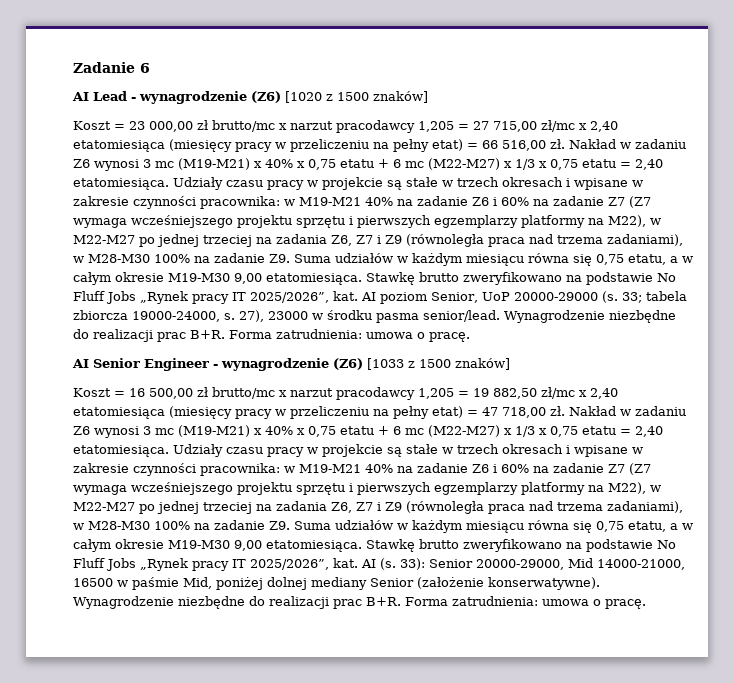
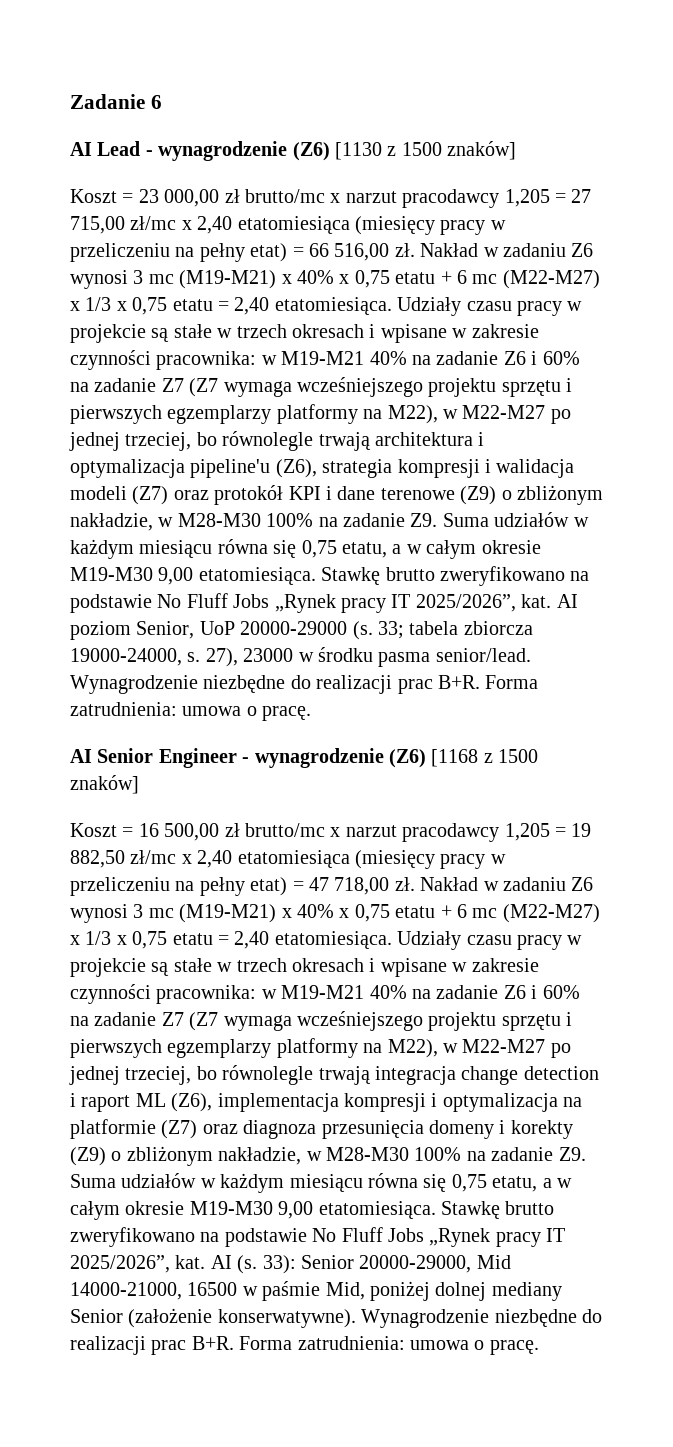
[285,91,322,103] [1020 -> [335,142,382,160] [1130
[203,234,683,247] trzeciej na zadania Z6, Z7 i Z9 (równoległa praca nad trzema zadaniami), -> [125,431,485,451] [70,459,575,478] [70,485,603,505] [70,513,153,531] trzeciej, bo równolegle trwają architektura i optymalizacja pipeline'u (Z6), strategia kompresji i walidacja modeli (Z7) oraz protokół KPI i dane terenowe (Z9) o zbliżonym nakładzie,
[367,358,404,370] [1033 -> [431,749,479,767] [1168
[203,501,683,514] trzeciej na zadania Z6, Z7 i Z9 (równoległa praca nad trzema zadaniami), -> [125,1065,599,1085] [70,1093,583,1112] [70,1119,573,1139] [70,1146,302,1166] trzeciej, bo równolegle trwają integracja change detection i raport ML (Z6), implementacja kompresji i optymalizacja na platformie (Z7) oraz diagnoza przesunięcia domeny i korekty (Z9) o zbliżonym nakładzie,

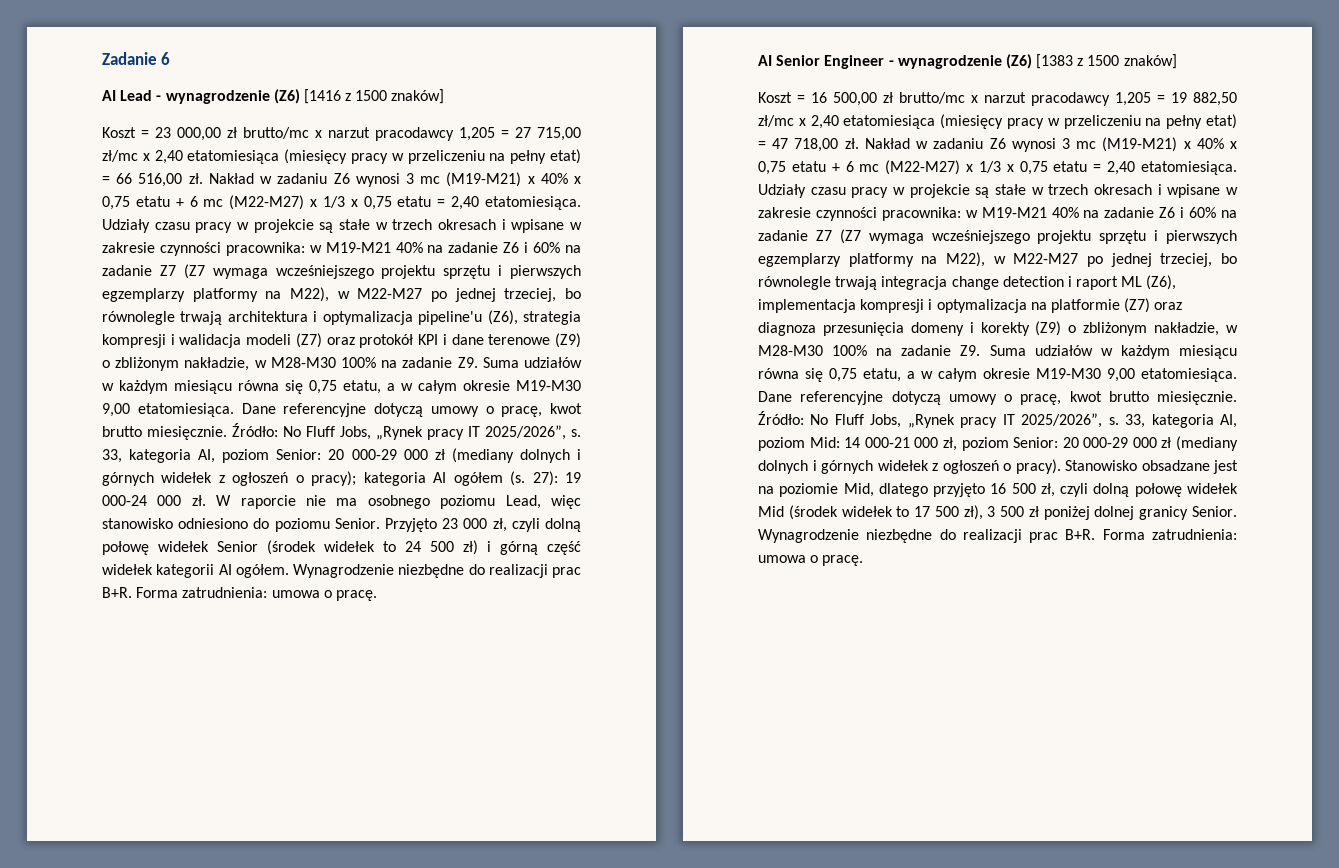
[335,142,382,160] [1130 -> [303,89,341,104] [1416
[321,566,590,586] [70,593,578,613] [70,621,533,640] [70,647,531,667] Stawkę brutto zweryfikowano na podstawie No Fluff Jobs „Rynek pracy IT 2025/2026”, kat. AI poziom Senior, UoP 20000-29000 (s. 33; tabela zbiorcza 19000-24000, s. 27), 23000 w środku pasma senior/lead. -> [241,403,582,417] [102,423,581,440] [102,448,581,463] [102,471,581,486] [102,495,581,509] [102,518,581,532] [102,540,581,555] [102,564,289,578] Dane referencyjne dotyczą umowy o pracę, kwot brutto miesięcznie. Źródło: No Fluff Jobs, „Rynek pracy IT 2025/2026”, s. 33, kategoria AI, poziom Senior: 20 000-29 000 zł (mediany dolnych i górnych widełek z ogłoszeń o pracy); kategoria AI ogółem (s. 27): 19 000-24 000 zł. W raporcie nie ma osobnego poziomu Lead, więc stanowisko odniesiono do poziomu Senior. Przyjęto 23 000 zł, czyli dolną połowę widełek Senior (środek widełek to 24 500 zł) i górną część widełek kategorii AI ogółem.
[431,749,479,767] [1168 -> [1036,54,1074,69] [1383
[441,1201,555,1219] [70,1227,566,1247] [70,1255,511,1274] [70,1281,562,1301] [70,1308,356,1328] Stawkę brutto zweryfikowano na podstawie No Fluff Jobs „Rynek pracy IT 2025/2026”, kat. AI (s. 33): Senior 20000-29000, Mid 14000-21000, 16500 w paśmie Mid, poniżej dolnej mediany Senior (założenie konserwatywne). -> [758,391,1237,405] [758,411,1237,428] [758,436,1238,451] [758,459,1238,474] [758,483,1238,497] [758,505,1237,520] Dane referencyjne dotyczą umowy o pracę, kwot brutto miesięcznie. Źródło: No Fluff Jobs, „Rynek pracy IT 2025/2026”, s. 33, kategoria AI, poziom Mid: 14 000-21 000 zł, poziom Senior: 20 000-29 000 zł (mediany dolnych i górnych widełek z ogłoszeń o pracy). Stanowisko obsadzane jest na poziomie Mid, dlatego przyjęto 16 500 zł, czyli dolną połowę widełek Mid (środek widełek to 17 500 zł), 3 500 zł poniżej dolnej granicy Senior.

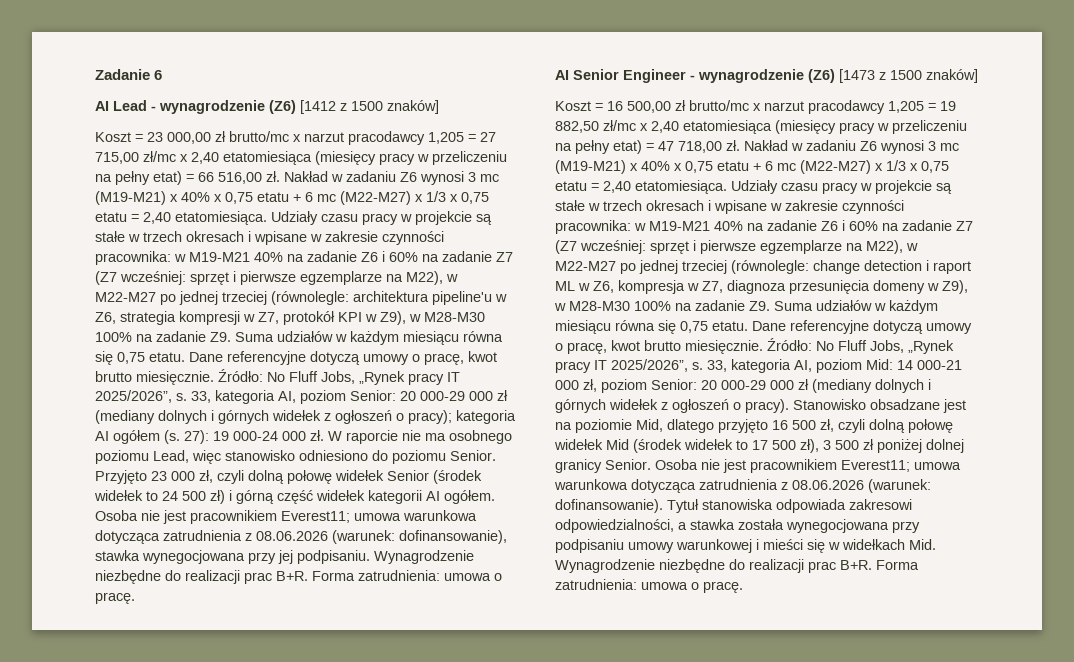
[303,89,341,104] [1416 -> [300,100,336,114] [1412
[212,265,581,279] [102,287,581,302] [102,310,581,325] [102,333,581,348] [102,357,250,371] wymaga wcześniejszego projektu sprzętu i pierwszych egzemplarzy platformy na M22), w M22-M27 po jednej trzeciej, bo równolegle trwają architektura i optymalizacja pipeline'u (Z6), strategia kompresji i walidacja modeli (Z7) oraz protokół KPI i dane terenowe (Z9) o zbliżonym nakładzie, -> [120,271,458,285] [95,291,507,305] [95,311,406,325] wcześniej: sprzęt i pierwsze egzemplarze na M22), w M22-M27 po jednej trzeciej (równolegle: architektura pipeline'u w Z6, strategia kompresji w Z7, protokół KPI w Z9),
[343,380,581,394] [102,403,234,417] etatu, a w całym okresie M19-M30 9,00 etatomiesiąca. -> [149,352,185,362] etatu.
(289, 571) none -> [95,510,477,524] [95,530,507,544] [95,550,370,564] Osoba nie jest pracownikiem Everest11; umowa warunkowa dotycząca zatrudnienia z 08.06.2026 (warunek: dofinansowanie), stawka wynegocjowana przy jej podpisaniu.
[1036,54,1074,69] [1383 -> [839,69,875,83] [1473
[868,230,1237,244] [758,252,1237,267] [758,276,948,290] wymaga wcześniejszego projektu sprzętu i pierwszych egzemplarzy platformy na M22), w M22-M27 po jednej trzeciej, bo równolegle trwają integracja -> [580,240,918,254] [555,260,809,274] wcześniej: sprzęt i pierwsze egzemplarze na M22), w M22-M27 po jednej trzeciej (równolegle:
[1146,275,1177,290] [758,298,1183,313] [758,321,1220,336] (Z6), implementacja kompresji i optymalizacja na platformie (Z7) oraz diagnoza przesunięcia domeny i korekty (Z9) o zbliżonym nakładzie, -> [578,280,968,294] w Z6, kompresja w Z7, diagnoza przesunięcia domeny w Z9),
[863,368,1237,382] etatu, a w całym okresie M19-M30 9,00 etatomiesiąca. -> [712,321,748,331] etatu.
(1237, 511) none -> [655,459,961,473] [554,479,931,493] [555,499,912,513] [555,519,920,533] [555,539,936,553] Osoba nie jest pracownikiem Everest11; umowa warunkowa dotycząca zatrudnienia z 08.06.2026 (warunek: dofinansowanie). Tytuł stanowiska odpowiada zakresowi odpowiedzialności, a stawka została wynegocjowana przy podpisaniu umowy warunkowej i mieści się w widełkach Mid.

